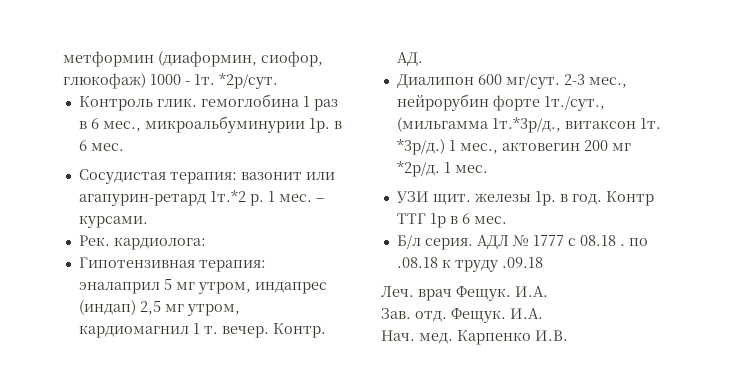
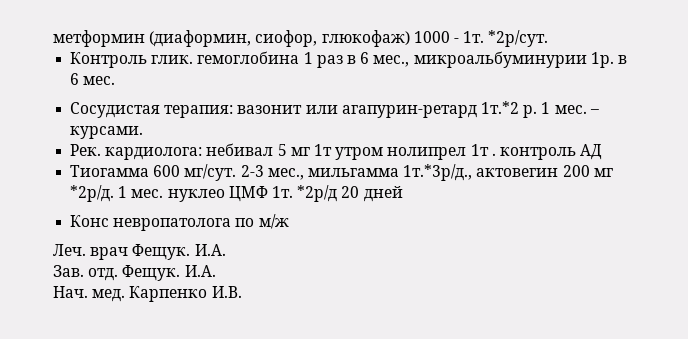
[78,257,266,272] [78,279,327,294] [78,300,240,316] [78,323,326,338] [396,52,423,66] [396,74,627,89] [396,94,605,111] [396,117,661,133] [396,139,498,155] // Гипотензивная терапия: эналаприл 5 мг утром, индапрес (индап) 2,5 мг утром, кардиомагнил 1 т. вечер. Контр. АД. // Диалипон 600 мг/сут. 2-3 мес., нейрорубин форте 1т./сут., (мильгамма 1т.*3р/д., витаксон 1т. *3р/д.) 1 мес., -> [206,143,603,160] [70,164,473,181] небивал 5 мг 1т утром нолипрел 1т . контроль АД // Тиогамма 600 мг/сут. 2-3 мес., мильгамма 1т.*3р/д.,
[395,191,654,206] [396,213,507,228] [396,235,648,250] [396,257,543,272] // УЗИ щит. железы 1р. в год. Контр ТТГ 1р в 6 мес. // Б/л серия. АДЛ № 1777 с 08.18 . по .08.18 к труду .09.18 -> [167,185,403,202] [70,214,289,231] нуклео ЦМФ 1т. *2р/д 20 дней // Конс невропатолога по м/ж

